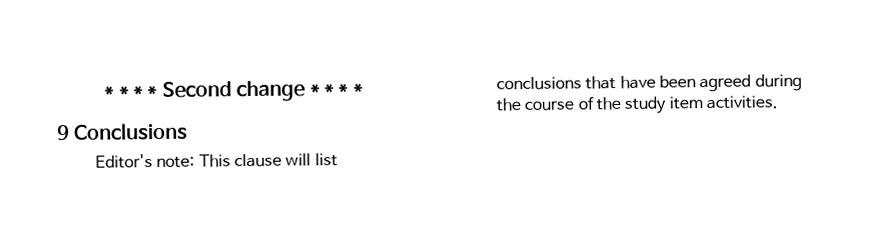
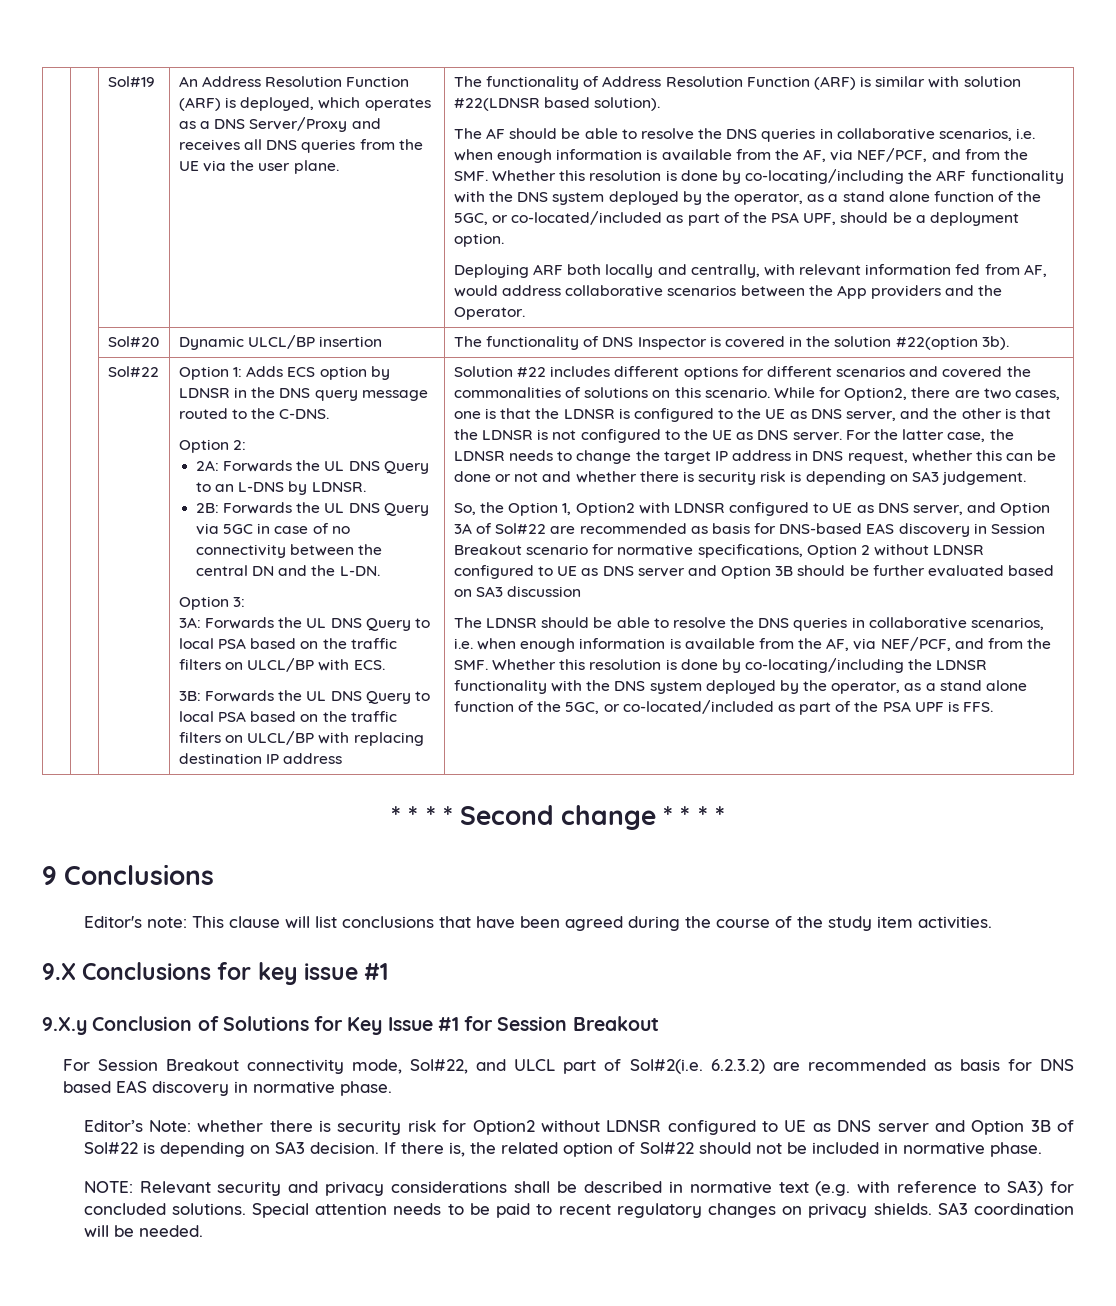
(104, 91) none -> [107,76,155,87] [178,76,410,87] [178,97,431,111] [178,117,381,132] [178,139,423,153] [178,160,339,174] [453,76,1021,90] [453,97,661,111] [453,128,1036,142] [453,148,1029,163] [453,169,1064,184] [453,191,1042,205] [453,211,1020,226] [453,233,504,247] [453,264,1047,278] [453,285,1003,299] [453,307,525,320] [107,336,159,347] [178,335,383,350] [453,336,1009,350] [107,366,159,377] [178,366,390,380] [178,387,428,401] [178,408,330,419] [178,439,246,453] [195,460,429,474] [195,481,366,495] [195,502,429,516] [195,523,350,535] [195,544,383,558] [195,565,380,576] [178,596,245,610] [178,617,430,631] [178,638,397,649] [178,658,385,672] [178,690,430,704] [178,711,397,722] [178,731,424,746] [178,753,343,764] [453,366,1031,380] [453,387,1061,401] [453,408,1051,422] [453,429,1014,443] [453,450,1057,464] [453,471,1027,485] [453,502,1051,516] [453,523,1046,537] [453,544,985,558] [453,565,1055,579] [453,586,582,597] [453,617,1045,631] [453,637,1052,652] [453,658,988,673] [453,680,1028,694] [453,700,994,715] | | Sol#19 | An Address Resolution Function (ARF) is deployed, which operates as a DNS Server/Proxy and receives all DNS queries from the UE via the user plane. | The functionality of Address Resolution Function (ARF) is similar with solution #22(LDNSR based solution). // The AF should be able to resolve the DNS queries in collaborative scenarios, i.e. when enough information is available from the AF, via NEF/PCF, and from the SMF. Whether this resolution is done by co-locating/including the ARF functionality with the DNS system deployed by the operator, as a stand alone function of the 5GC, or co-located/included as part of the PSA UPF, should be a deployment option. // Deploying ARF both locally and centrally, with relevant information fed from AF, would address collaborative scenarios between the App providers and the Operator. // | | Sol#20 | Dynamic ULCL/BP insertion | The functionality of DNS Inspector is covered in the solution #22(option 3b). // | | Sol#22 | Option 1: Adds ECS option by LDNSR in the DNS query message routed to the C-DNS. // Option 2: // 2A: Forwards the UL DNS Query to an L-DNS by LDNSR. // 2B: Forwards the UL DNS Query via 5GC in case of no connectivity between the central DN and the L-DN. // Option 3: // 3A: Forwards the UL DNS Query to local PSA based on the traffic filters on ULCL/BP with ECS. // 3B: Forwards the UL DNS Query to local PSA based on the traffic filters on ULCL/BP with replacing destination IP address | Solution #22 includes different options for different scenarios and covered the commonalities of solutions on this scenario. While for Option2, there are two cases, one is that the LDNSR is configured to the UE as DNS server, and the other is that the LDNSR is not configured to the UE as DNS server. For the latter case, the LDNSR needs to change the target IP address in DNS request, whether this can be done or not and whether there is security risk is depending on SA3 judgement. // So, the Option 1, Option2 with LDNSR configured to UE as DNS server, and Option 3A of Sol#22 are recommended as basis for DNS-based EAS discovery in Session Breakout scenario for normative specifications, Option 2 without LDNSR configured to UE as DNS server and Option 3B should be further evaluated based on SA3 discussion // The LDNSR should be able to resolve the DNS queries in collaborative scenarios, i.e. when enough information is available from the AF, via NEF/PCF, and from the SMF. Whether this resolution is done by co-locating/including the LDNSR functionality with the DNS system deployed by the operator, as a stand alone function of the 5GC, or co-located/included as part of the PSA UPF is FFS. //
(778, 102) none -> [42,962,389,985] [42,1016,659,1035] [62,1059,1075,1074] [62,1080,392,1096] [83,1120,1075,1135] [83,1141,1042,1157] [83,1180,1074,1196] [83,1202,1074,1218] [83,1225,203,1237] // 9.X Conclusions for key issue #1 // 9.X.y Conclusion of Solutions for Key Issue #1 for Session Breakout // For Session Breakout connectivity mode, Sol#22, and ULCL part of Sol#2(i.e. 6.2.3.2) are recommended as basis for DNS based EAS discovery in normative phase. // Editor’s Note: whether there is security risk for Option2 without LDNSR configured to UE as DNS server and Option 3B of Sol#22 is depending on SA3 decision. If there is, the related option of Sol#22 should not be included in normative phase. // NOTE: Relevant security and privacy considerations shall be described in normative text (e.g. with reference to SA3) for concluded solutions. Special attention needs to be paid to recent regulatory changes on privacy shields. SA3 coordination will be needed.

